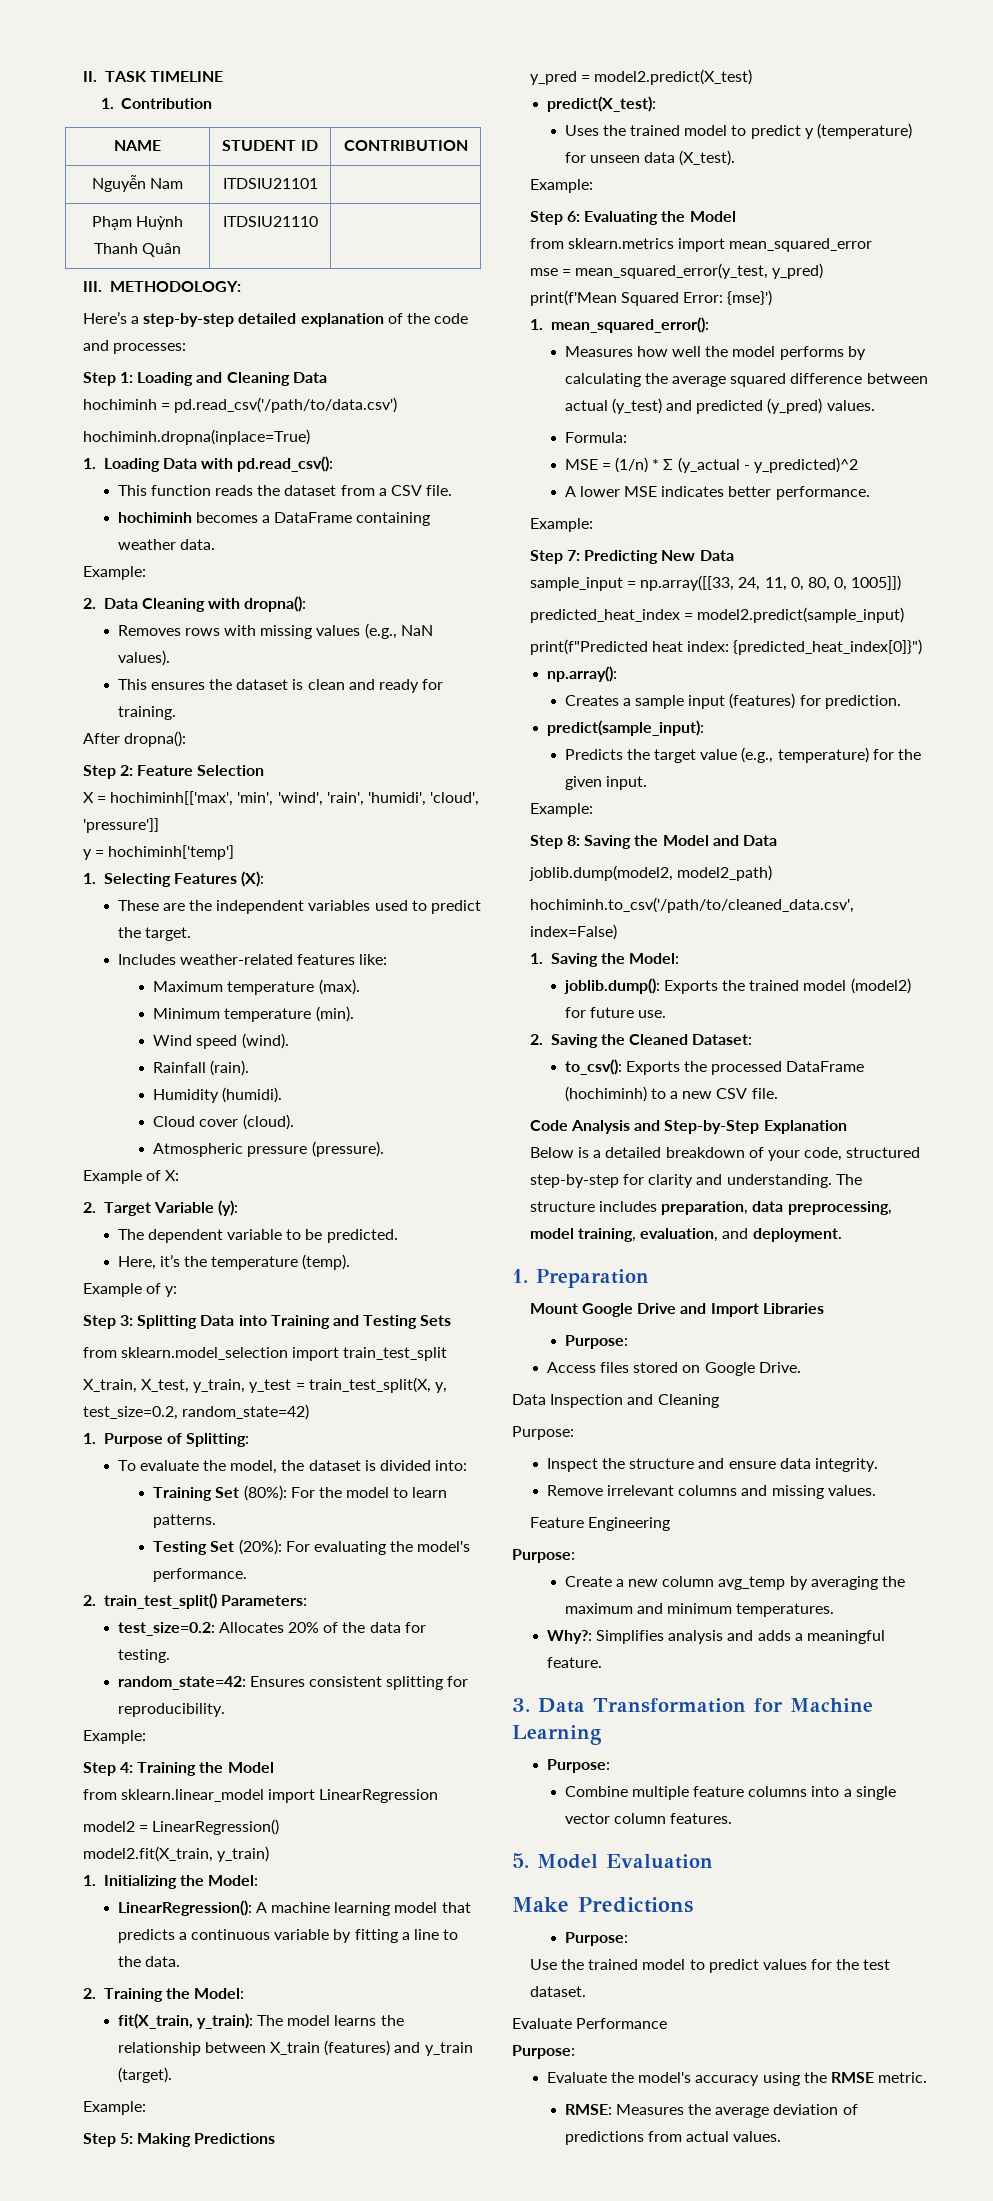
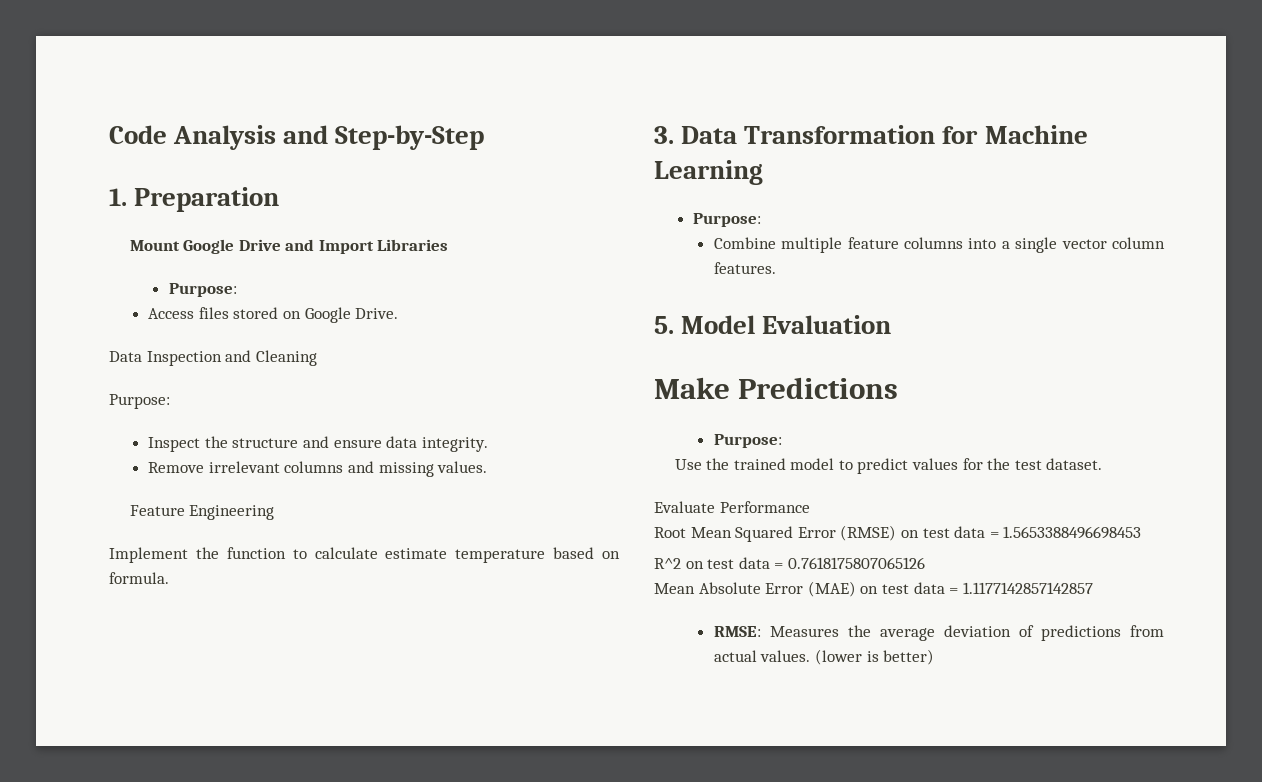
[82,71,223,82] [100,98,213,109] [114,140,161,151] [222,140,318,151] [343,140,468,151] [91,175,184,192] [222,178,318,189] [91,216,184,230] [93,243,182,257] [222,216,318,227] [82,281,241,292] [82,311,469,327] [82,340,186,354] [82,372,327,386] [82,397,398,413] [82,429,310,445] [82,456,334,472] [117,485,453,496] [117,512,431,526] [117,539,215,550] [82,566,146,580] [82,596,307,612] [117,623,433,639] [117,650,170,666] [117,679,444,693] [117,706,176,720] [82,731,186,747] [82,765,265,779] [82,791,480,806] [82,818,159,833] [82,845,235,860] [82,871,264,887] [117,900,481,914] [117,927,191,941] [117,954,388,965] [153,979,360,995] [153,1006,354,1022] [153,1033,289,1049] [153,1060,250,1076] [153,1087,283,1103] [153,1114,294,1130] [153,1141,384,1157] [82,1170,180,1184] [82,1200,238,1216] [117,1229,398,1243] [117,1254,351,1270] [82,1283,178,1297] [82,1315,452,1329] [82,1347,448,1361] [82,1377,447,1393] [82,1404,309,1420] [82,1433,249,1447] [117,1460,468,1474] [153,1485,448,1501] [153,1514,217,1528] [153,1539,471,1555] [153,1568,248,1582] [82,1593,307,1609] [117,1622,426,1636] [117,1649,170,1663] [117,1676,469,1690] [117,1703,225,1717] [82,1730,146,1744] [82,1762,274,1776] [82,1789,439,1803] [82,1819,280,1835] [82,1846,269,1862] [82,1875,258,1889] [117,1900,471,1916] [117,1929,459,1943] [117,1956,180,1967] [82,1988,244,2002] [117,2013,404,2029] [117,2040,473,2056] [117,2067,172,2083] [82,2101,146,2115] [82,2133,276,2147] [529,69,753,85] [546,96,656,112] [564,123,912,139] [564,150,736,166] [529,179,593,193] [529,211,736,225] [529,238,873,252] [529,263,824,279] [529,290,773,306] [529,317,709,333] [564,346,866,360] [564,373,928,387] [564,398,875,414] [564,432,627,443] [564,457,858,473] [564,486,870,500] [529,518,593,532] [529,550,734,564] [529,575,902,591] [529,607,905,623] [529,639,923,655] [546,666,617,682] [564,693,901,709] [546,720,704,736] [564,747,921,763] [564,776,647,790] [529,803,593,817] [529,835,777,849] [528,865,772,881] [529,897,854,913] [529,924,617,940] [529,953,679,967] [563,978,911,994] [564,1007,666,1018] [529,1034,753,1048] [564,1059,865,1075] [564,1086,778,1102] [529,1120,847,1134] [529,1147,921,1161] [529,1174,862,1188] [529,1201,892,1215] [529,1228,842,1242] II. TASK TIMELINE // 1. Contribution // NAME | STUDENT ID | CONTRIBUTION // Nguyễn Nam | ITDSIU21101 | // Phạm Huỳnh Thanh Quân | ITDSIU21110 | // III. METHODOLOGY: // Here’s a step-by-step detailed explanation of the code and processes: // Step 1: Loading and Cleaning Data // hochiminh = pd.read_csv('/path/to/data.csv') // hochiminh.dropna(inplace=True) // 1. Loading Data with pd.read_csv(): // This function reads the dataset from a CSV file. // hochiminh becomes a DataFrame containing weather data. // Example: // 2. Data Cleaning with dropna(): // Removes rows with missing values (e.g., NaN values). // This ensures the dataset is clean and ready for training. // After dropna(): // Step 2: Feature Selection // X = hochiminh[['max', 'min', 'wind', 'rain', 'humidi', 'cloud', 'pressure']] // y = hochiminh['temp'] // 1. Selecting Features (X): // These are the independent variables used to predict the target. // Includes weather-related features like: // Maximum temperature (max). // Minimum temperature (min). // Wind speed (wind). // Rainfall (rain). // Humidity (humidi). // Cloud cover (cloud). // Atmospheric pressure (pressure). // Example of X: // 2. Target Variable (y): // The dependent variable to be predicted. // Here, it’s the temperature (temp). // Example of y: // Step 3: Splitting Data into Training and Testing Sets // from sklearn.model_selection import train_test_split // X_train, X_test, y_train, y_test = train_test_split(X, y, test_size=0.2, random_state=42) // 1. Purpose of Splitting: // To evaluate the model, the dataset is divided into: // Training Set (80%): For the model to learn patterns. // Testing Set (20%): For evaluating the model's performance. // 2. train_test_split() Parameters: // test_size=0.2: Allocates 20% of the data for testing. // random_state=42: Ensures consistent splitting for reproducibility. // Example: // Step 4: Training the Model // from sklearn.linear_model import LinearRegression // model2 = LinearRegression() // model2.fit(X_train, y_train) // 1. Initializing the Model: // LinearRegression(): A machine learning model that predicts a continuous variable by fitting a line to the data. // 2. Training the Model: // fit(X_train, y_train): The model learns the relationship between X_train (features) and y_train (target). // Example: // Step 5: Making Predictions // y_pred = model2.predict(X_test) // predict(X_test): // Uses the trained model to predict y (temperature) for unseen data (X_test). // Example: // Step 6: Evaluating the Model // from sklearn.metrics import mean_squared_error // mse = mean_squared_error(y_test, y_pred) // print(f'Mean Squared Error: {mse}') // 1. mean_squared_error(): // Measures how well the model performs by calculating the average squared difference between actual (y_test) and predicted (y_pred) values. // Formula: // MSE = (1/n) * Σ (y_actual - y_predicted)^2 // A lower MSE indicates better performance. // Example: // Step 7: Predicting New Data // sample_input = np.array([[33, 24, 11, 0, 80, 0, 1005]]) // predicted_heat_index = model2.predict(sample_input) // print(f"Predicted heat index: {predicted_heat_index[0]}") // np.array(): // Creates a sample input (features) for prediction. // predict(sample_input): // Predicts the target value (e.g., temperature) for the given input. // Example: // Step 8: Saving the Model and Data // joblib.dump(model2, model2_path) // hochiminh.to_csv('/path/to/cleaned_data.csv', index=False) // 1. Saving the Model: // joblib.dump(): Exports the trained model (model2) for future use. // 2. Saving the Cleaned Dataset: // to_csv(): Exports the processed DataFrame (hochiminh) to a new CSV file. // Code Analysis and Step-by-Step Explanation // Below is a detailed breakdown of your code, structured step-by-step for clarity and understanding. The structure includes preparation, data preprocessing, model training, evaluation, and deployment. -> [109,125,485,150] Code Analysis and Step-by-Step
[512,1549,575,1563] [564,1576,905,1590] [564,1603,835,1617] [546,1630,885,1644] [546,1657,602,1668] Purpose: // Create a new column avg_temp by averaging the maximum and minimum temperatures. // Why?: Simplifies analysis and adds a meaningful feature. -> [109,547,620,563] [109,572,169,584] Implement the function to calculate estimate temperature based on formula.
[512,2045,575,2059] [546,2072,928,2086] Purpose: // Evaluate the model's accuracy using the RMSE metric. -> [654,525,1142,542] [654,557,925,569] [654,581,1093,597] Root Mean Squared Error (RMSE) on test data = 1.5653388496698453 // R^2 on test data = 0.7618175807065126 // Mean Absolute Error (MAE) on test data = 1.1177142857142857
(782, 2136) none -> [814,649,935,665] (lower is better)

